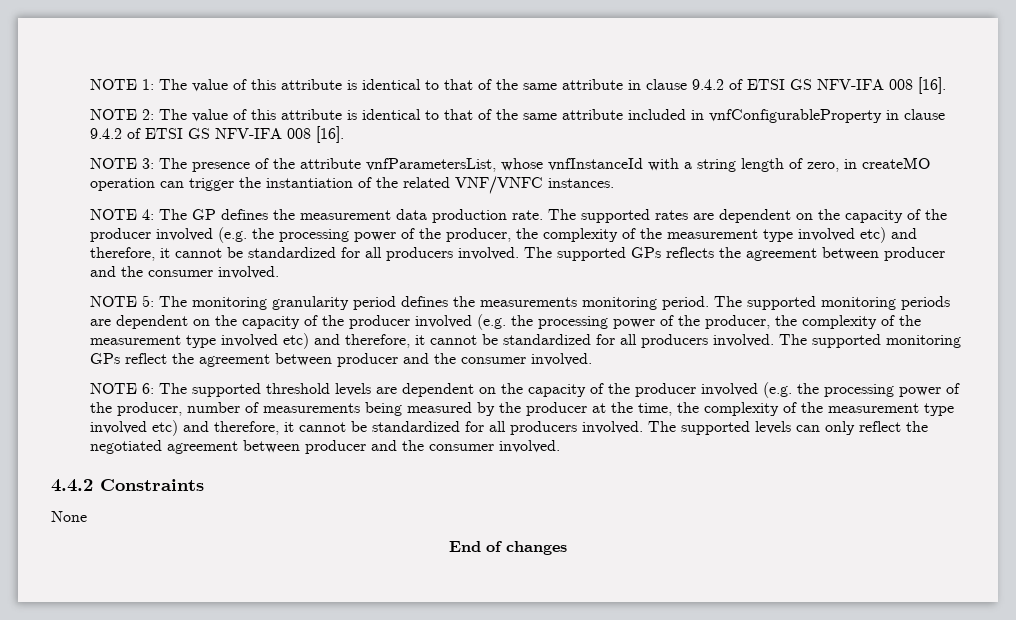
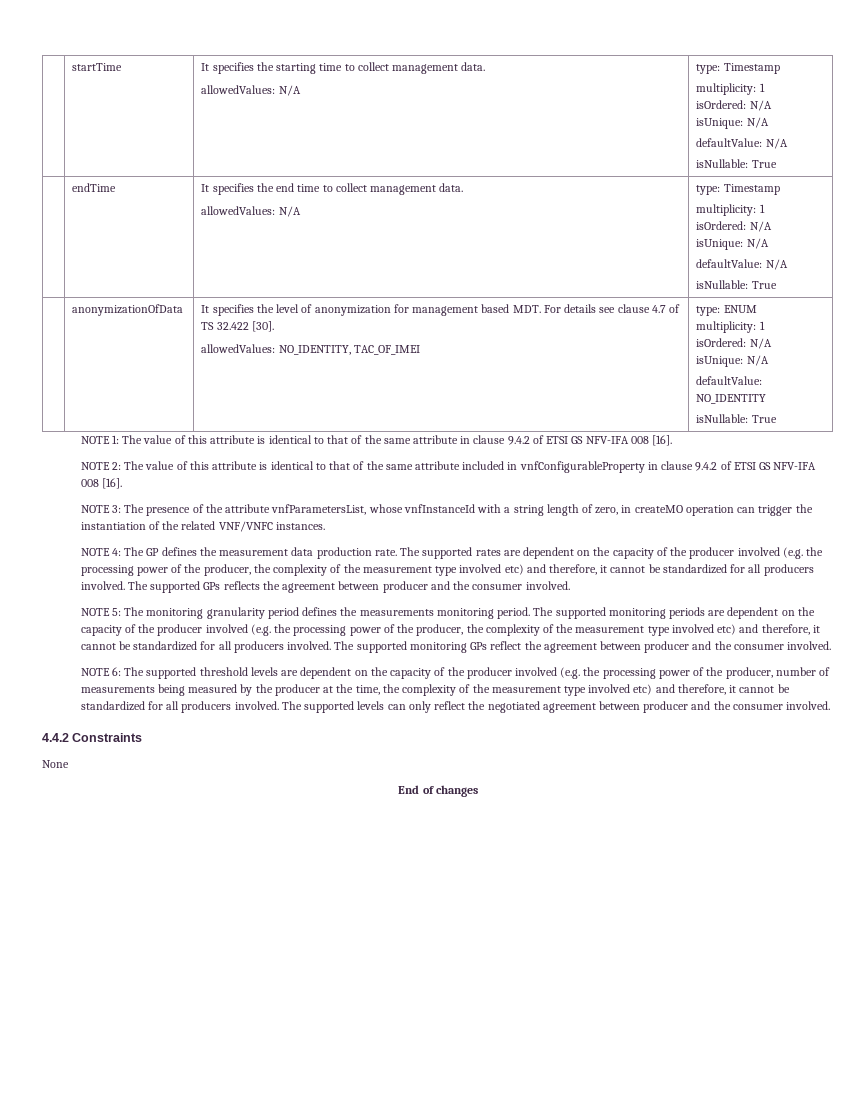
(90, 84) none -> [72,63,123,71] [201,62,486,74] [201,85,301,96] [696,63,780,74] [696,83,765,95] [696,100,772,111] [696,117,769,129] [696,138,788,149] [696,159,777,168] [72,183,117,192] [201,183,464,195] [201,206,301,217] [696,184,780,195] [696,204,765,216] [696,221,772,232] [696,238,769,250] [696,259,788,270] [696,280,777,289] [72,304,184,316] [201,304,681,316] [201,321,274,332] [201,344,420,355] [696,305,757,316] [696,321,765,333] [696,338,772,349] [696,355,769,367] [696,376,763,385] [696,394,767,404] [696,414,777,423] | startTime | It specifies the starting time to collect management data. // allowedValues: N/A | type: Timestamp // multiplicity: 1 // isOrdered: N/A // isUnique: N/A // defaultValue: N/A // isNullable: True // | endTime | It specifies the end time to collect management data. // allowedValues: N/A | type: Timestamp // multiplicity: 1 // isOrdered: N/A // isUnique: N/A // defaultValue: N/A // isNullable: True // | anonymizationOfData | It specifies the level of anonymization for management based MDT. For details see clause 4.7 of TS 32.422 [30]. // allowedValues: NO_IDENTITY, TAC_OF_IMEI | type: ENUM // multiplicity: 1 // isOrdered: N/A // isUnique: N/A // defaultValue: NO_IDENTITY // isNullable: True //

